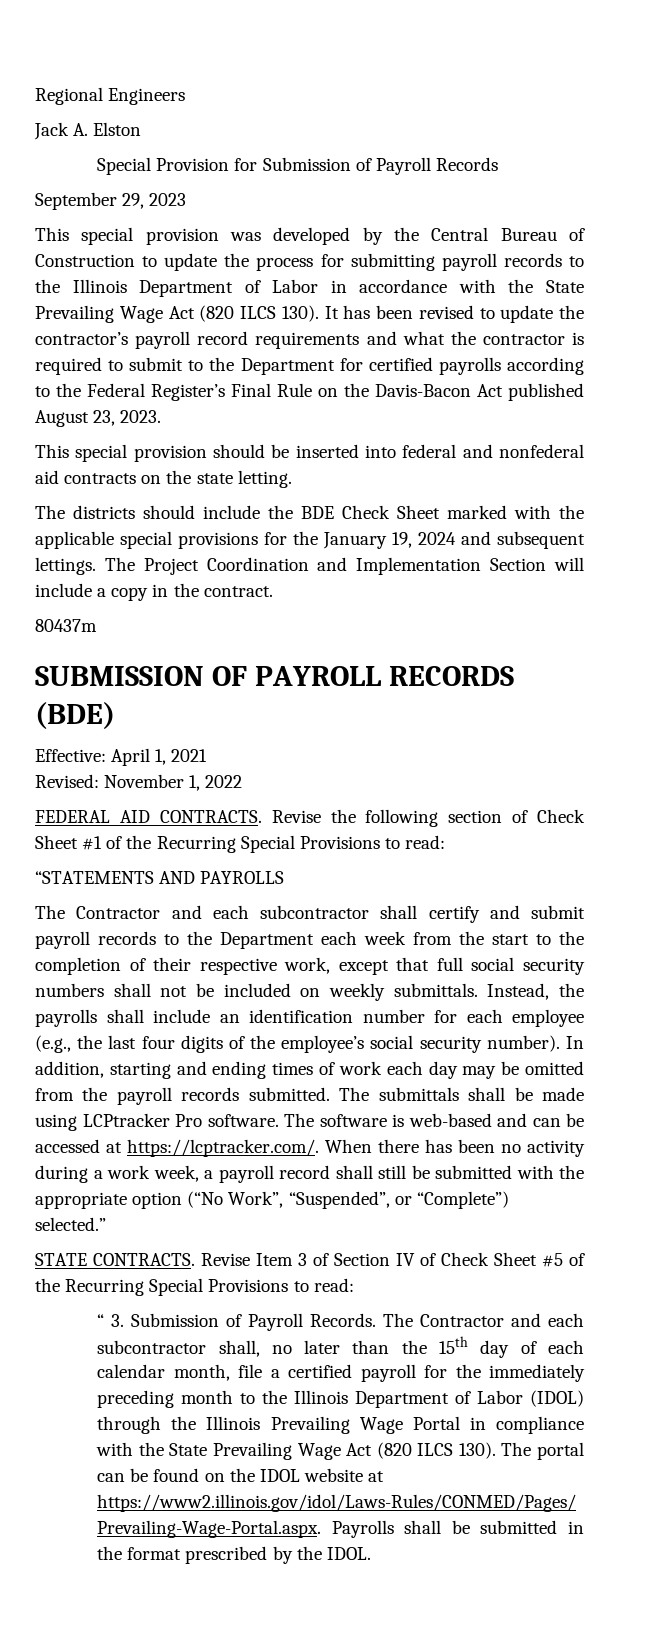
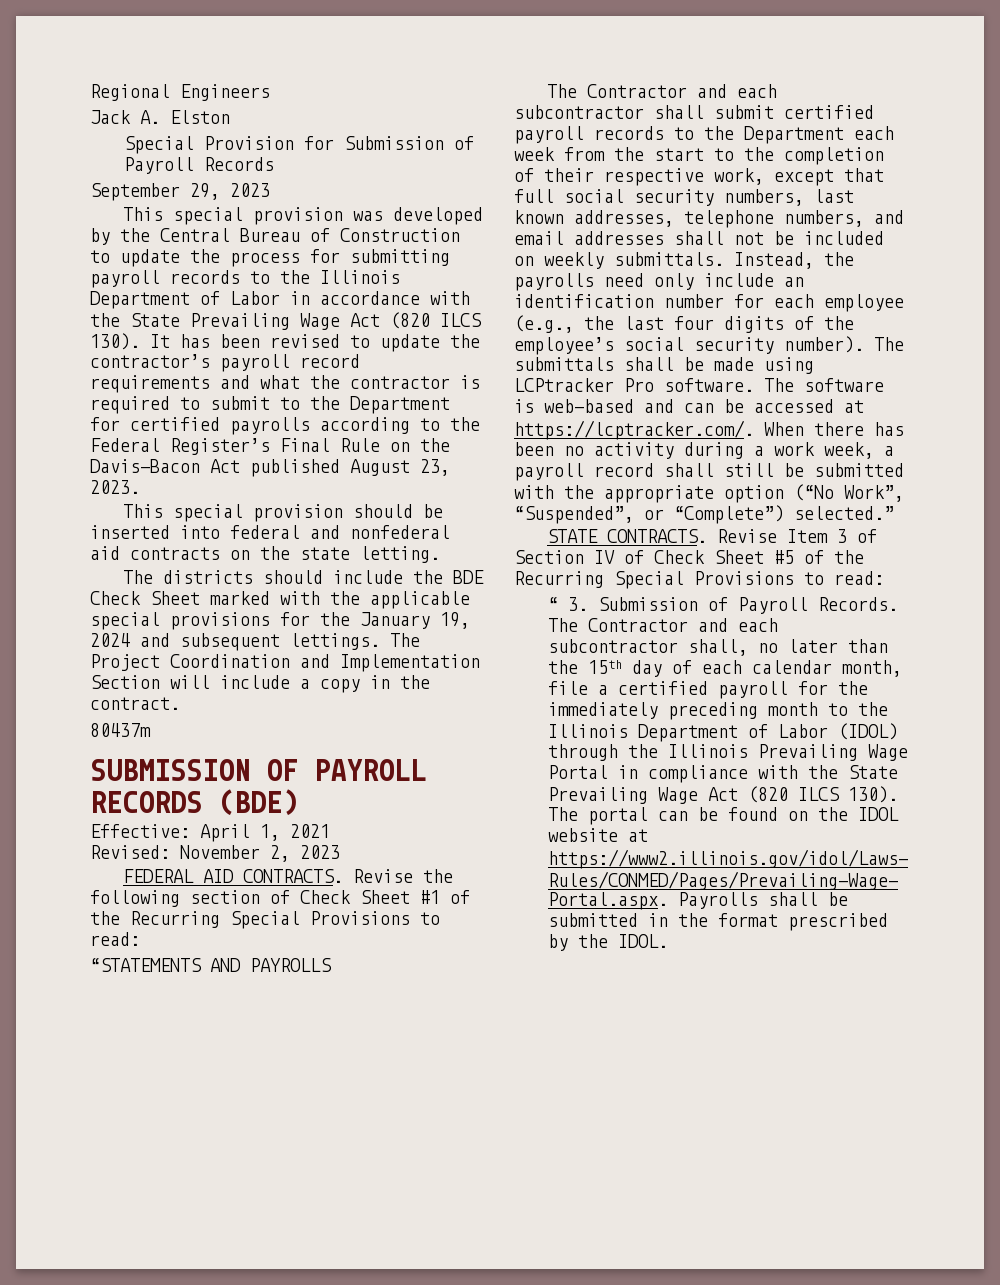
[189,775,243,791] 1, 2022 -> [270,845,340,862] 2, 2023
[428,905,585,923] certify and submit -> [714,105,874,119] submit certified
[35,983,104,997] numbers -> [724,189,854,206] [514,210,904,228] [514,231,664,245] numbers, last known addresses, telephone numbers, and email addresses
[106,1009,144,1023] shall -> [604,273,694,290] need only
[565,1036,584,1049] [35,1061,584,1079] [35,1087,330,1105] In addition, starting and ending times of work each day may be omitted from the payroll records submitted. -> (864, 344) none

